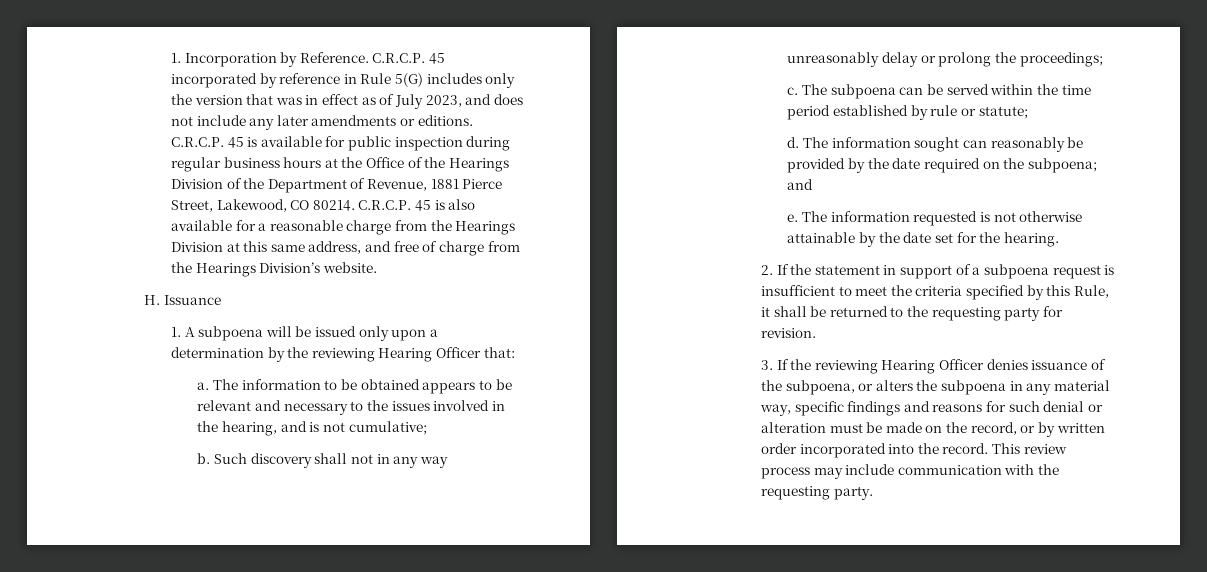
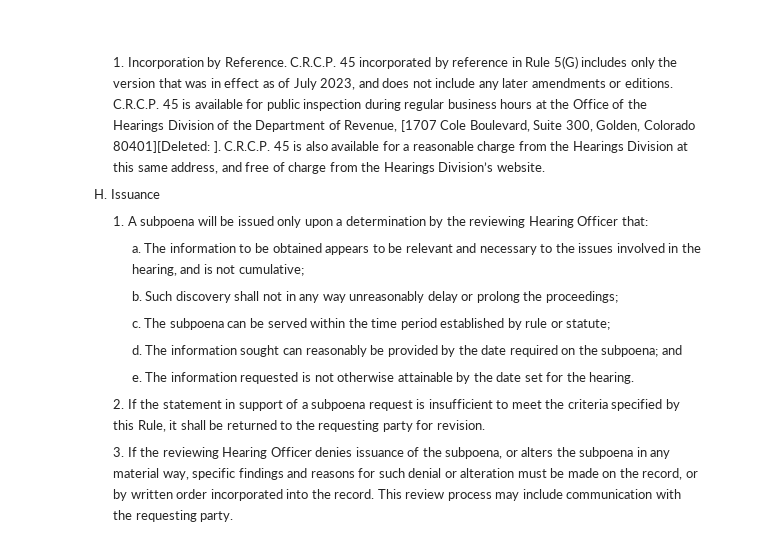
[430,179,503,189] [170,199,355,212] 1881 Pierce Street, Lakewood, CO 80214. -> [400,120,695,132] [113,141,221,153] [1707 Cole Boulevard, Suite 300, Golden, Colorado 80401][Deleted: ].

